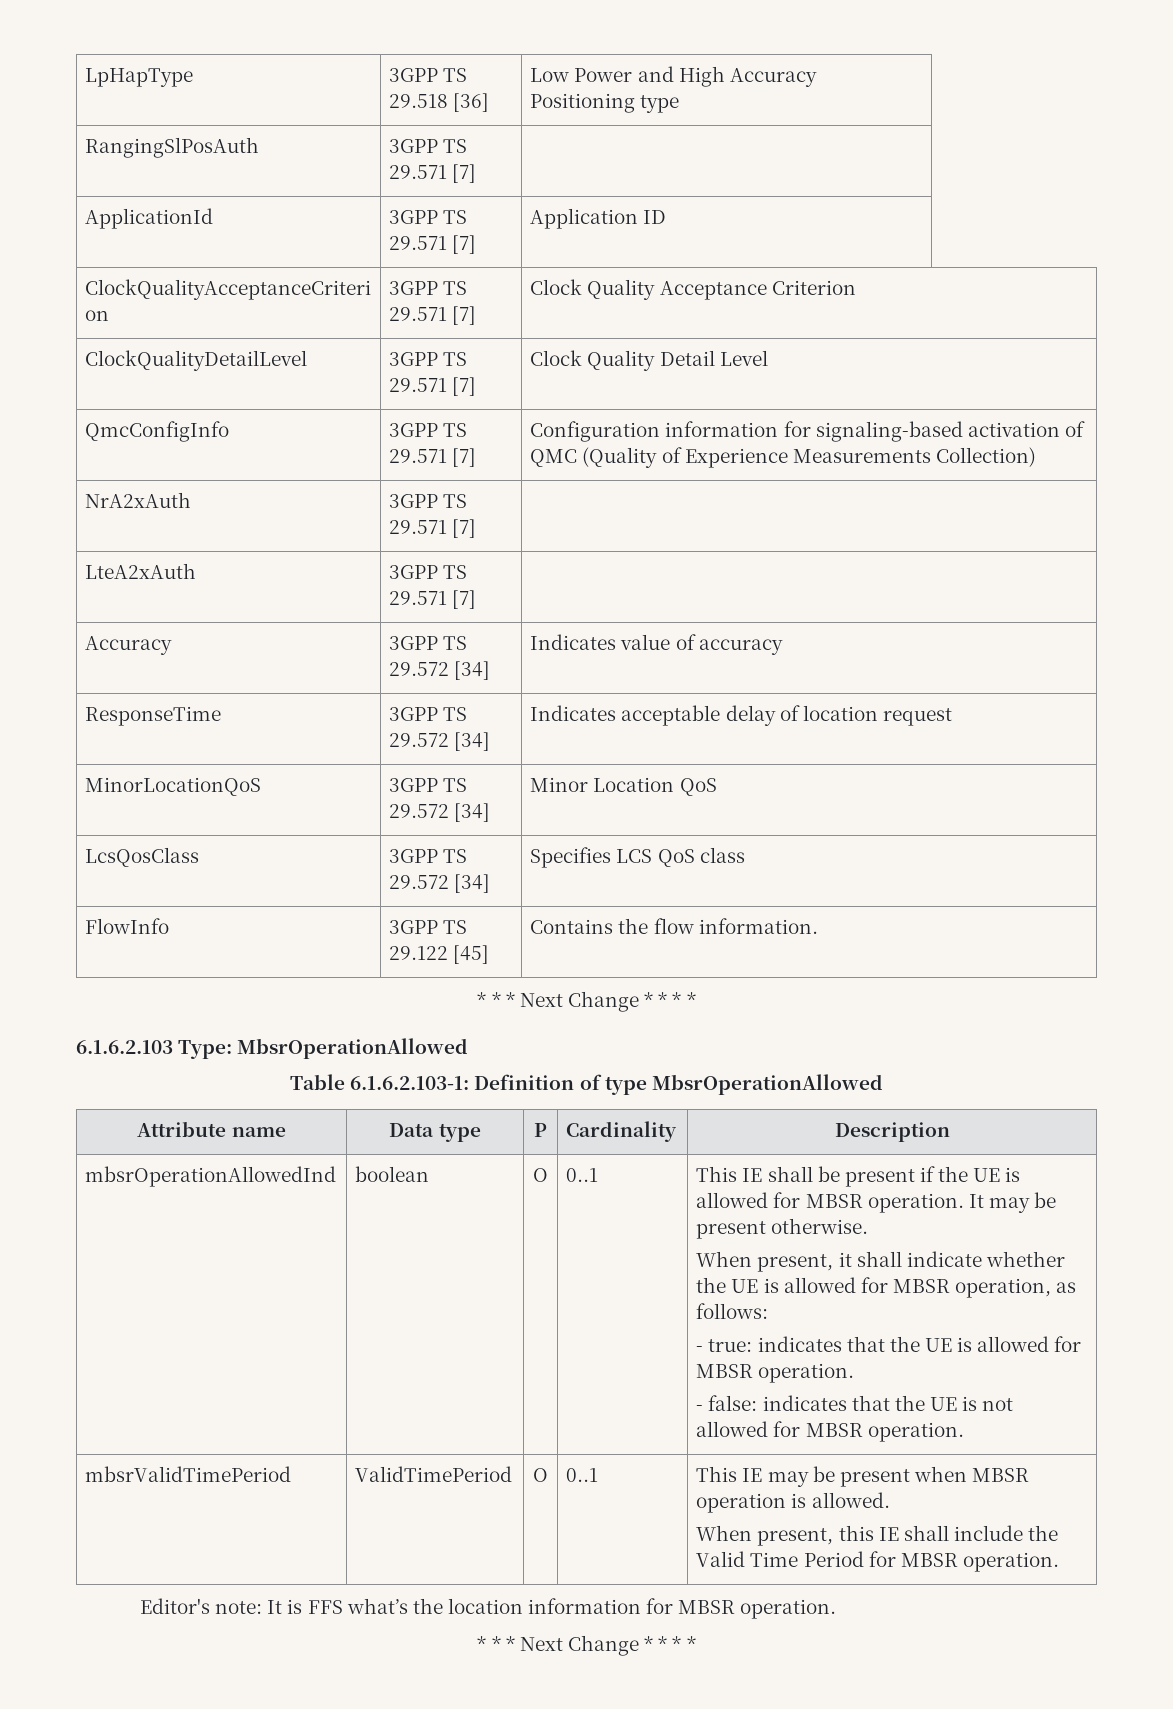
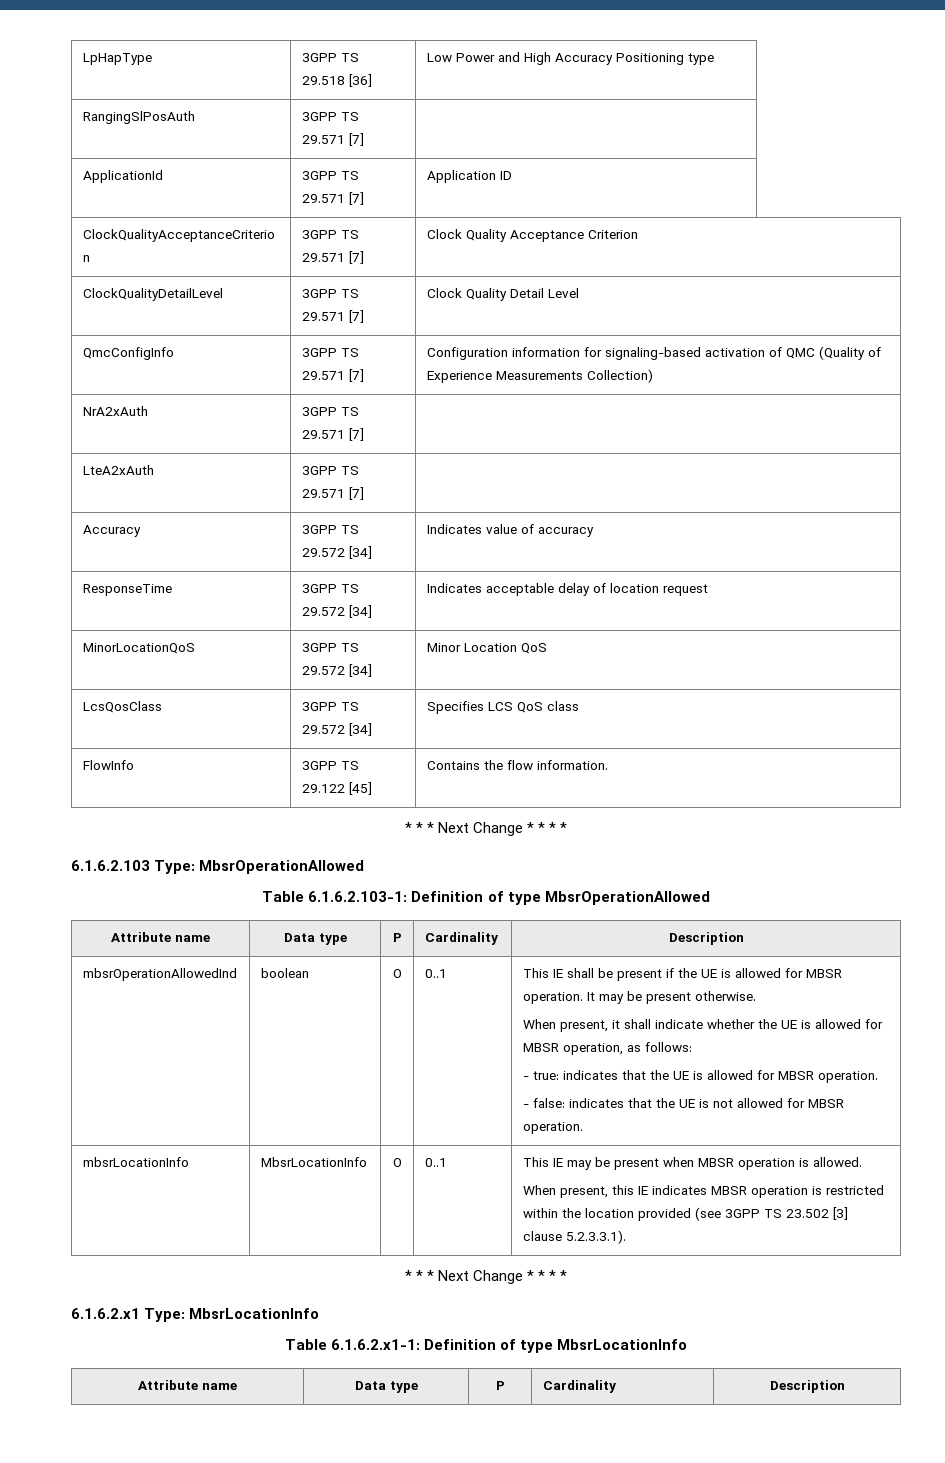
[85,1466,292,1482] [355,1466,513,1482] mbsrValidTimePeriod | ValidTimePeriod -> [82,1157,189,1167] [260,1157,367,1167] mbsrLocationInfo | MbsrLocationInfo
[903,1525,1059,1541] [696,1551,1059,1572] [139,1598,837,1619] [477,1635,696,1656] shall include the Valid Time Period for MBSR operation. // Editor's note: It is FFS what’s the location information for MBSR operation. // * * * Next Change * * * * -> [651,1185,884,1198] [522,1207,848,1221] [522,1230,626,1244] [404,1270,568,1284] [71,1308,320,1322] [284,1339,688,1353] [138,1380,237,1390] [354,1381,418,1393] [495,1381,505,1390] [542,1380,616,1393] [769,1380,845,1393] indicates MBSR operation is restricted within the location provided (see 3GPP TS 23.502 [3] clause 5.2.3.3.1). // * * * Next Change * * * * // 6.1.6.2.x1 Type: MbsrLocationInfo // Table 6.1.6.2.x1-1: Definition of type MbsrLocationInfo // Attribute name | Data type | P | Cardinality | Description

